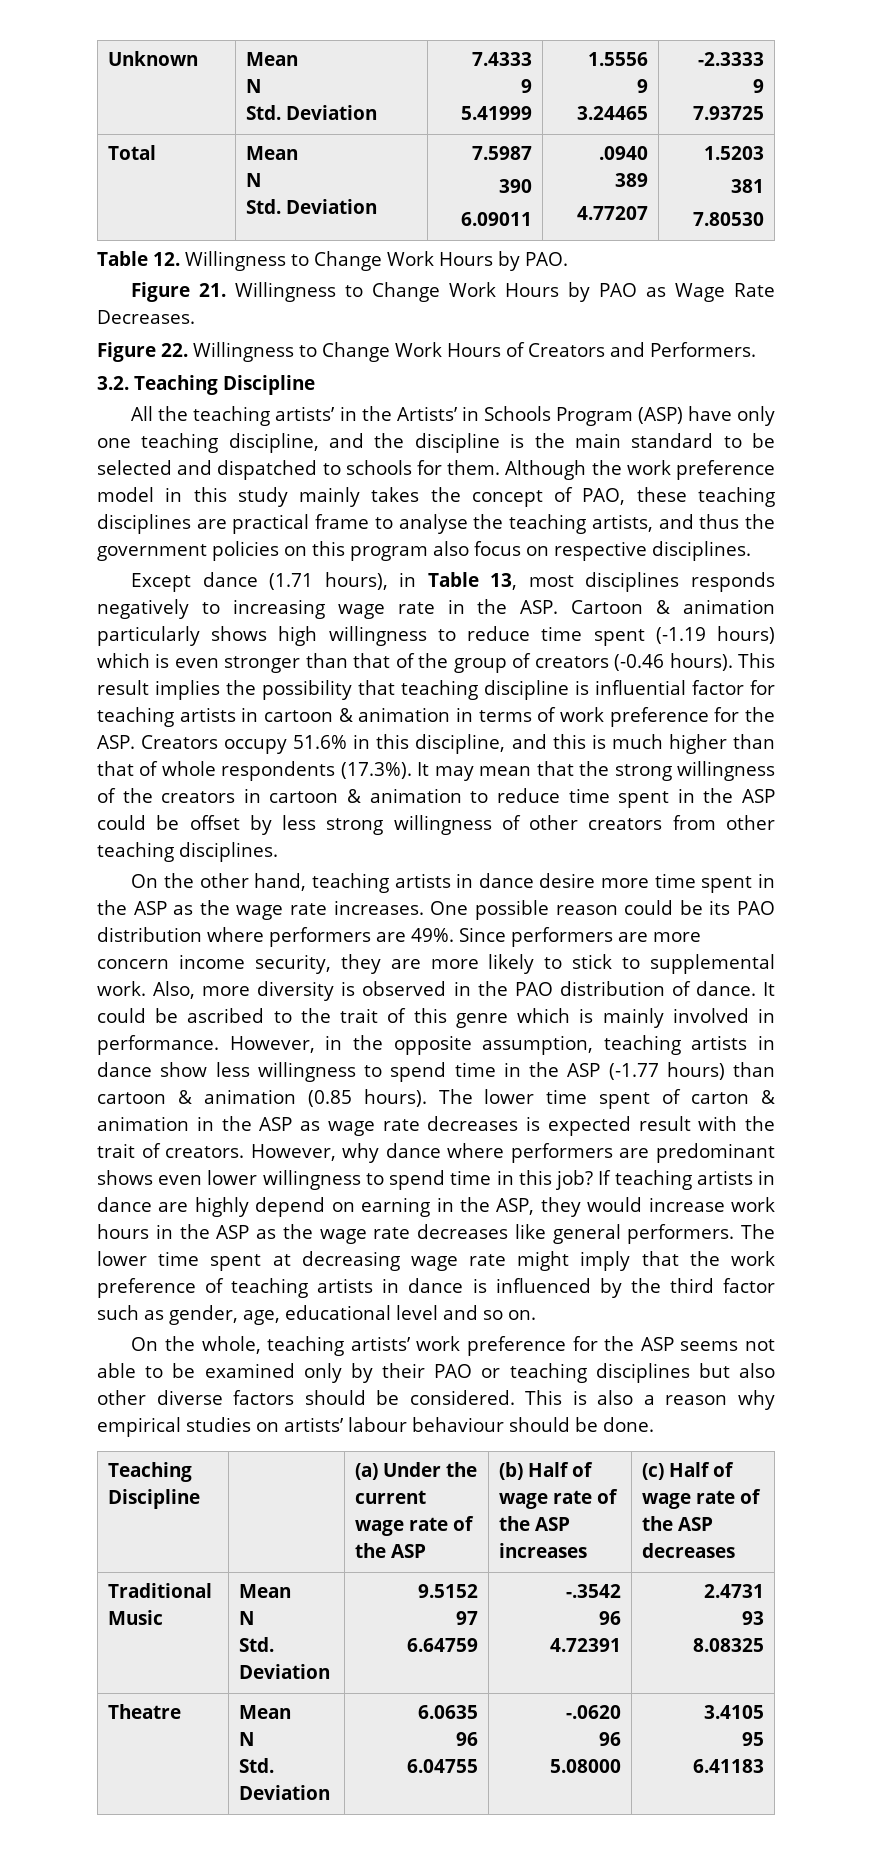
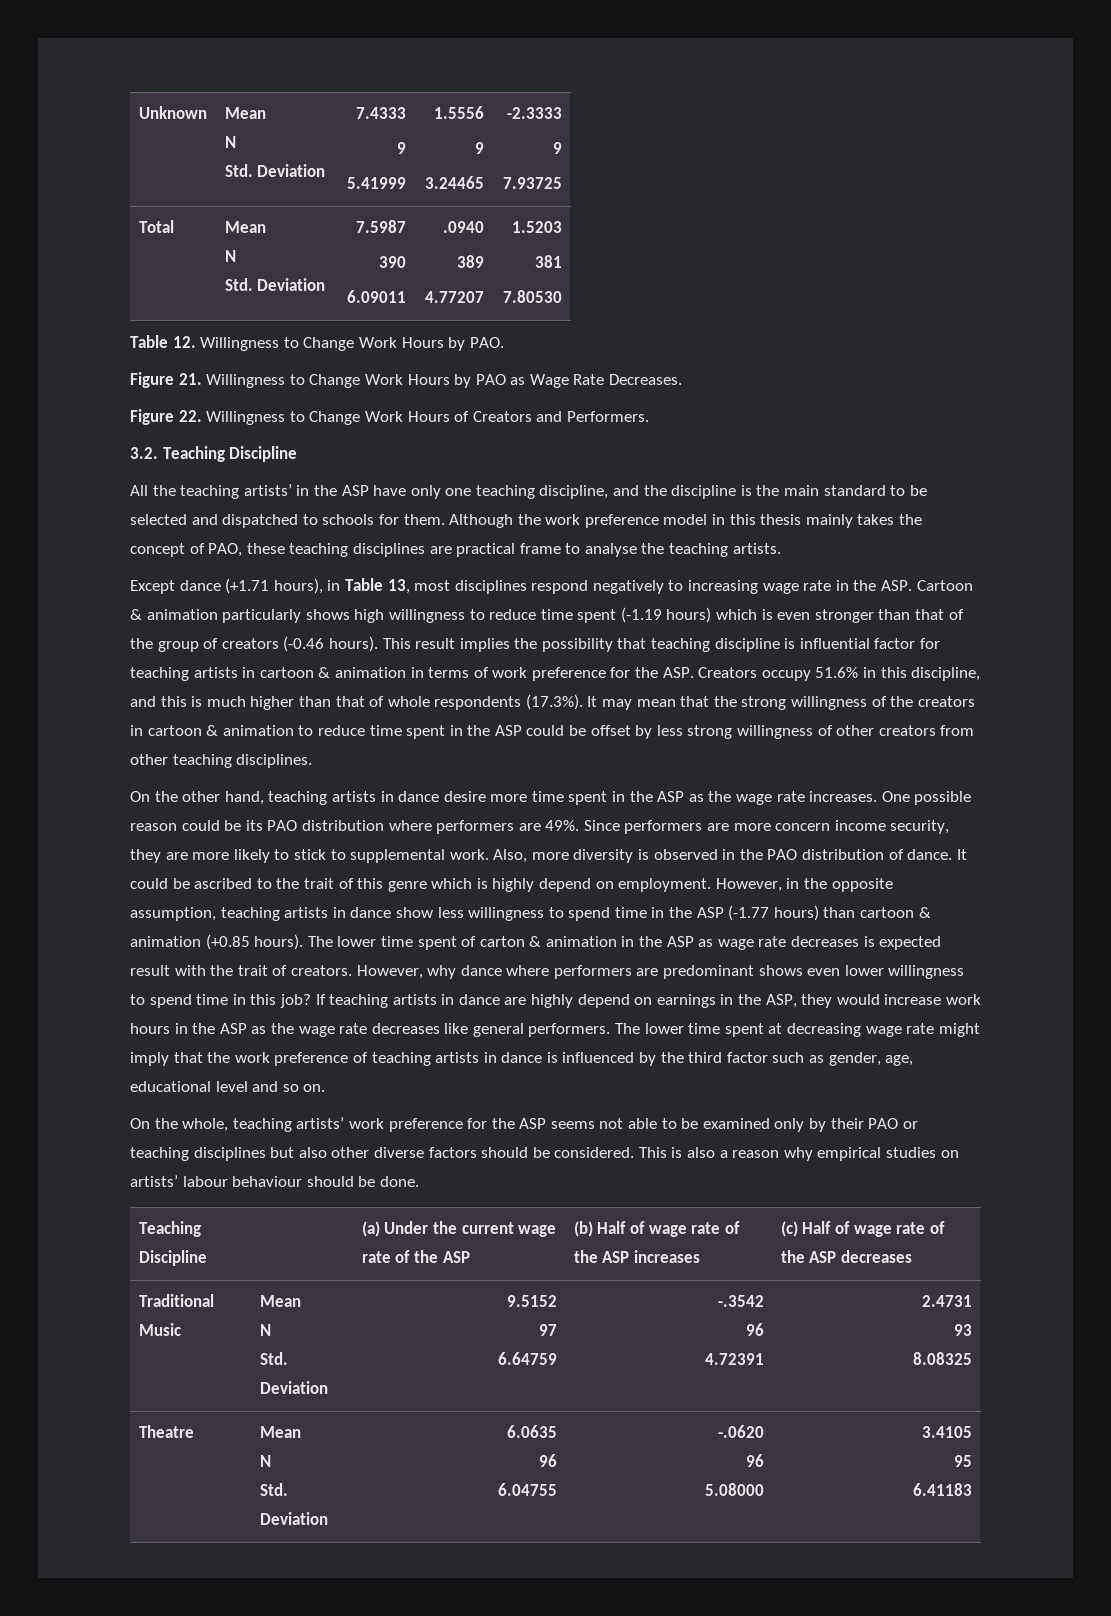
[396,406,683,426] Artists’ in Schools Program (ASP) -> [341,485,369,496] ASP
[237,487,288,507] study -> [760,514,802,525] thesis
[591,514,776,532] [97,541,751,561] artists, and thus the government policies on this program also focus on respective disciplines. -> [732,543,781,554] artists.
[269,573,314,590] (1.71 -> [225,578,270,594] (+1.71
[690,572,775,592] responds -> [531,580,589,594] respond
[602,1008,775,1028] [97,1035,219,1055] mainly involved in performance. -> [492,878,712,892] highly depend on employment.
[307,1090,352,1107] (0.85 -> [205,934,250,950] (+0.85
[361,1197,431,1217] earning -> [656,994,716,1008] earnings

